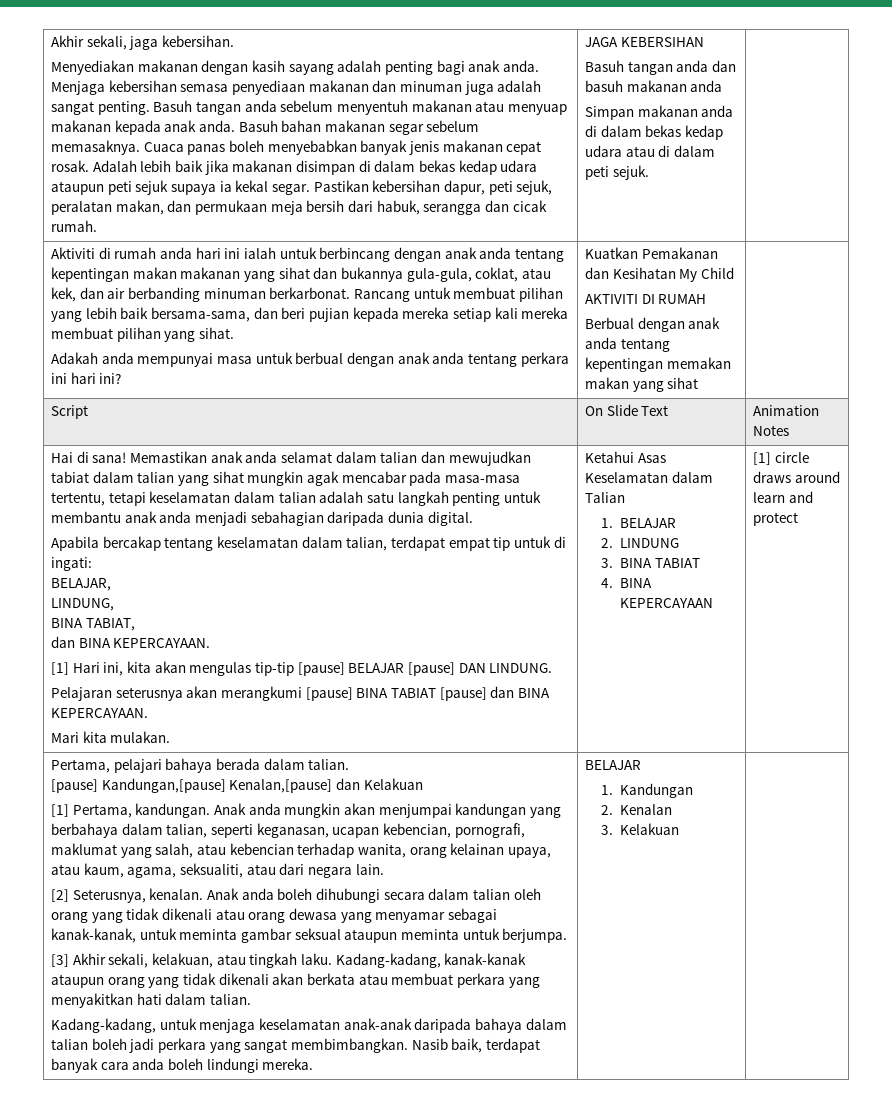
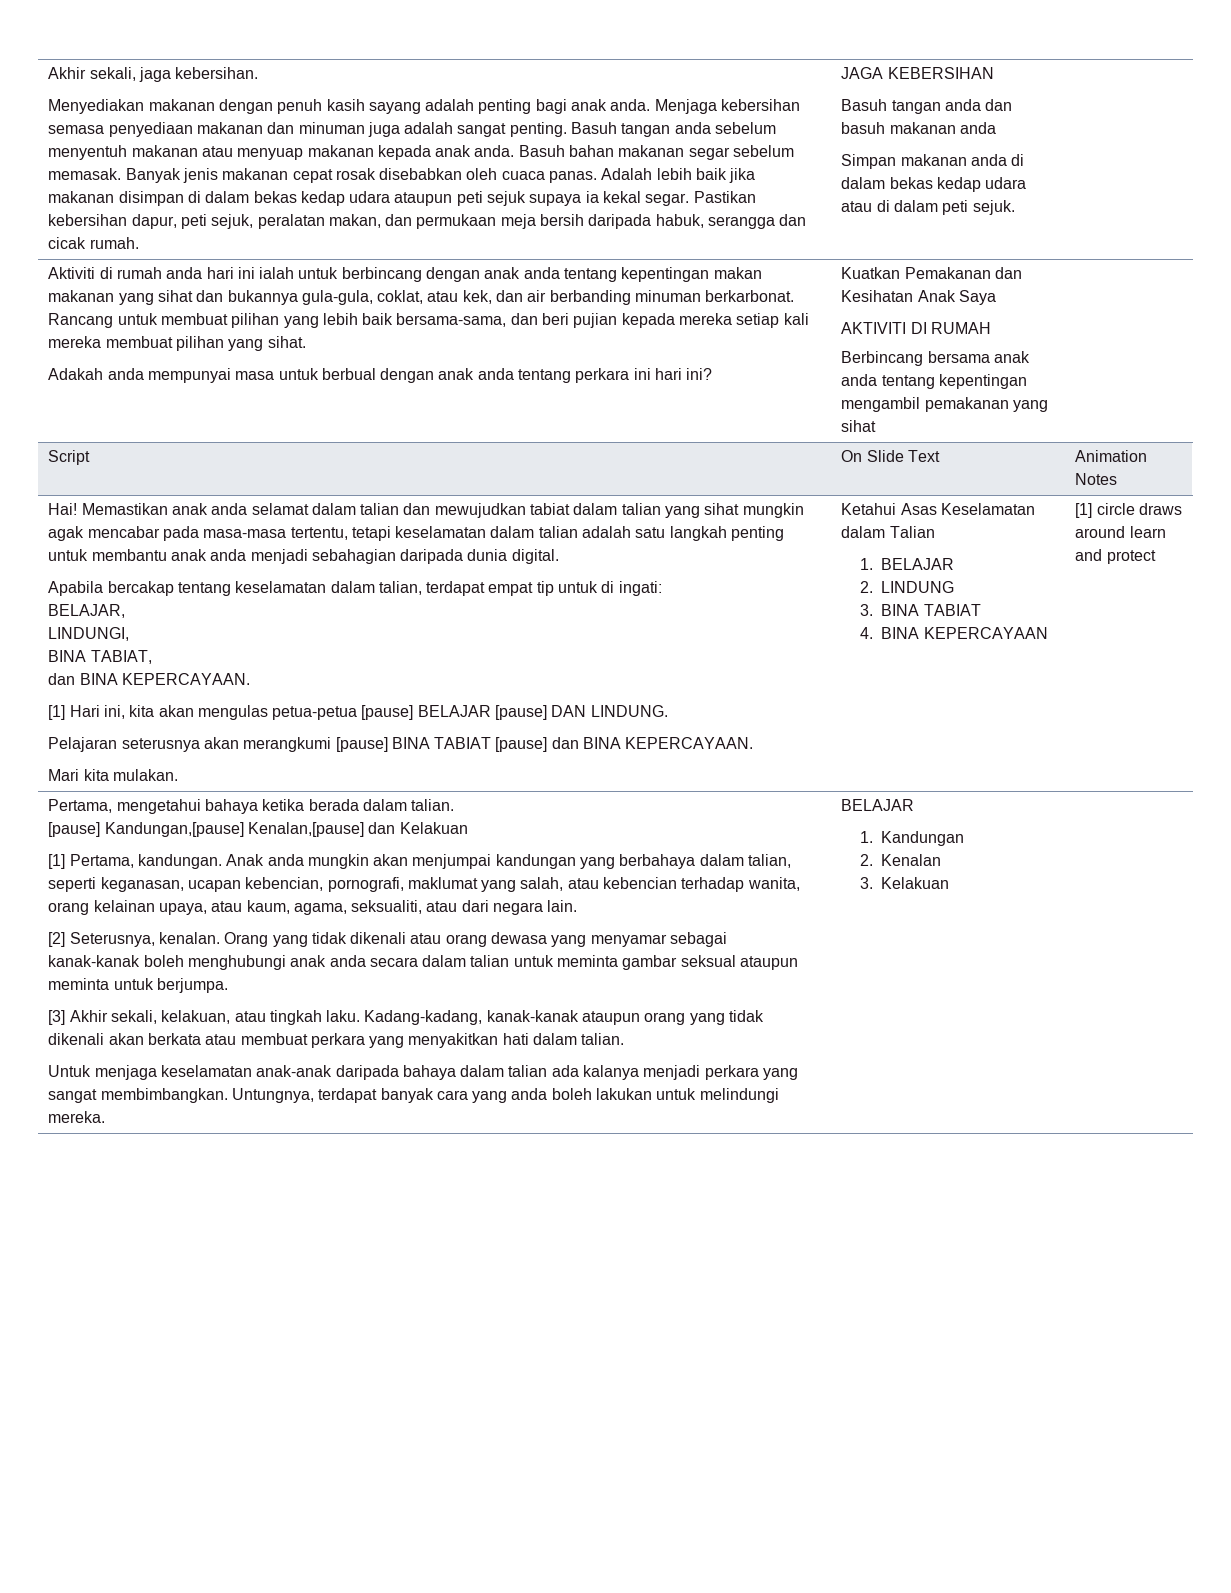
(249, 67) none -> [277,99,323,114] penuh
[51,140,542,155] [51,160,90,172] memasaknya. Cuaca panas boleh menyebabkan banyak jenis makanan cepat rosak. -> [48,168,598,183] memasak. Banyak jenis makanan cepat rosak disebabkan oleh cuaca panas.
[348,200,374,212] dari -> [588,214,652,229] daripada
[679,267,735,282] My Child -> [917,290,996,305] Anak Saya
[585,317,721,332] [585,337,670,352] [585,357,731,372] [585,377,630,389] Berbual dengan anak anda tentang kepentingan memakan makan -> [841,351,1030,366] [841,374,1027,389] [841,397,1009,412] Berbincang bersama anak anda tentang kepentingan mengambil pemakanan
[51,451,127,463] Hai di sana! -> [48,503,78,515] Hai!
[51,598,115,611] LINDUNG, -> [48,627,130,641] LINDUNGI,
[255,662,295,676] tip-tip -> [272,706,358,720] petua-petua
[113,758,213,773] pelajari bahaya -> [116,799,305,814] mengetahui bahaya ketika
[207,888,541,903] [51,912,89,923] Anak anda boleh dihubungi secara dalam talian oleh orang -> [224,932,269,947] Orang
[51,928,137,943] kanak-kanak, -> [48,955,510,970] kanak-kanak boleh menghubungi anak anda secara dalam talian
[51,1018,197,1033] Kadang-kadang, untuk -> [48,1065,92,1077] Untuk
[91,1038,155,1053] boleh jadi -> [551,1065,701,1080] ada kalanya menjadi
[411,1038,483,1053] Nasib baik, -> [231,1088,314,1103] Untungnya,
[132,1058,259,1073] anda boleh lindungi -> [472,1088,779,1103] yang anda boleh lakukan untuk melindungi

